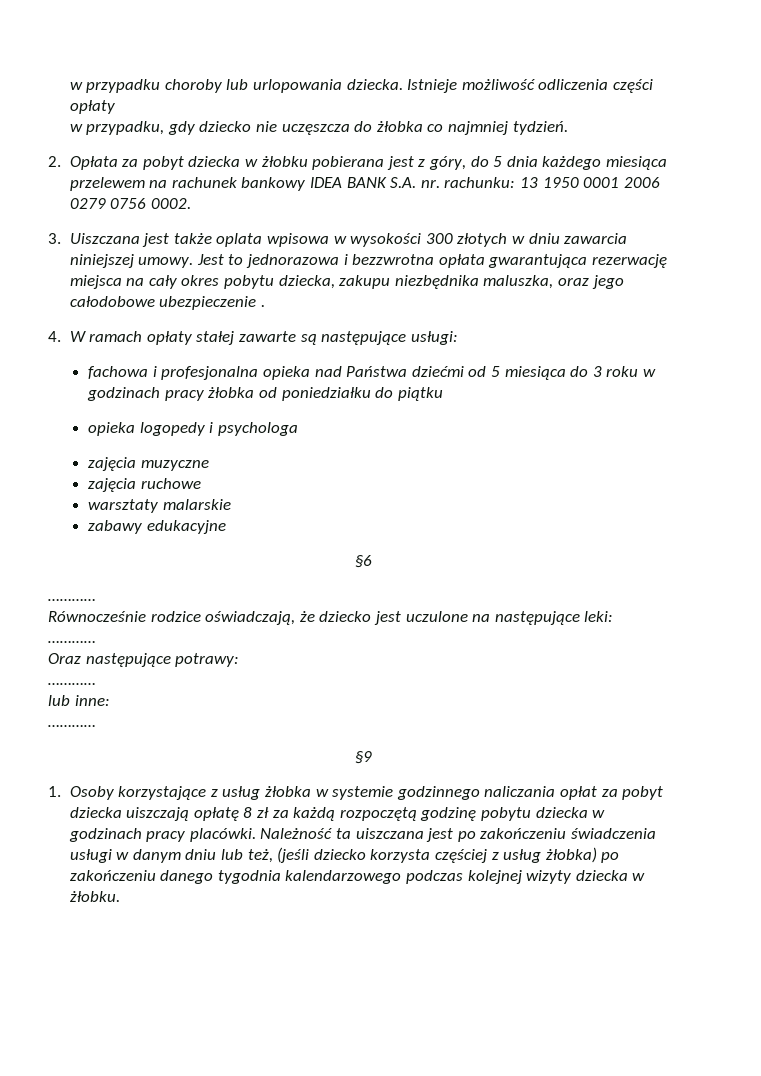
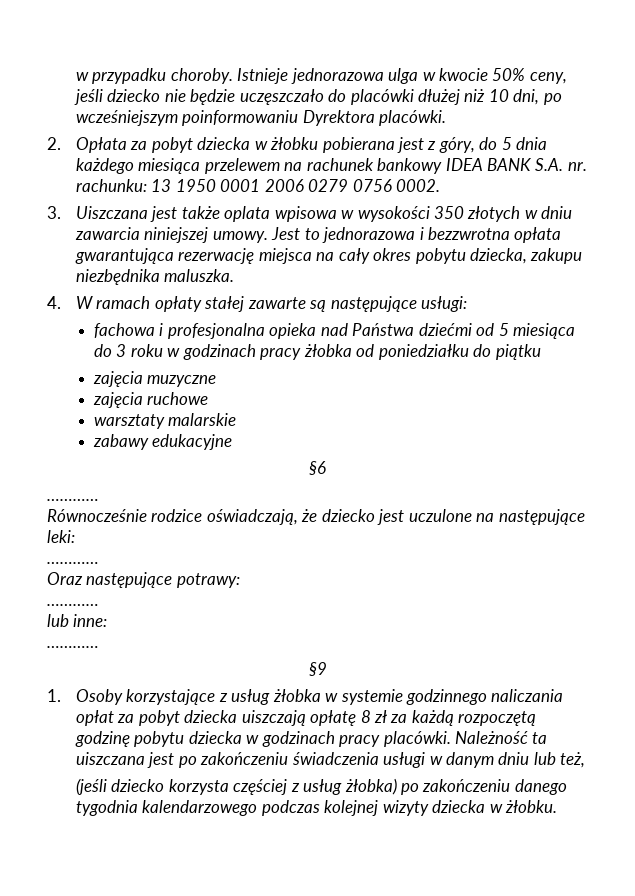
[164,79,653,93] [69,100,115,114] [69,121,568,135] choroby lub urlopowania dziecka. Istnieje możliwość odliczenia części opłaty // w przypadku, gdy dziecko nie uczęszcza do żłobka co najmniej tydzień. -> [170,68,567,84] [73,89,562,105] [75,110,447,126] choroby. Istnieje jednorazowa ulga w kwocie 50% ceny, jeśli dziecko nie będzie uczęszczało do placówki dłużej niż 10 dni, po wcześniejszym poinformowaniu Dyrektora placówki.
[425,233,453,244] 300 -> [433,206,464,219] 350
[483,275,624,289] [69,296,265,310] maluszka, oraz jego całodobowe ubezpieczenie . -> [164,269,235,282] maluszka.
[88,422,299,436] // opieka logopedy i psychologa -> (541, 352) none
(273, 856) none -> (586, 760) //

